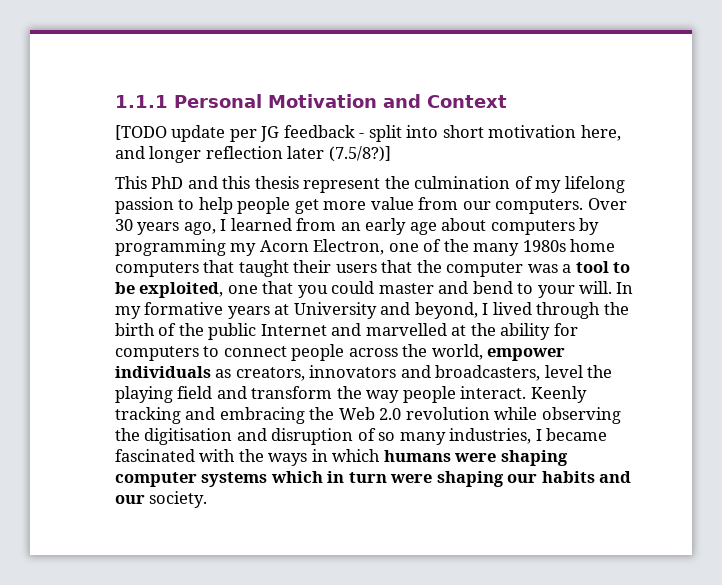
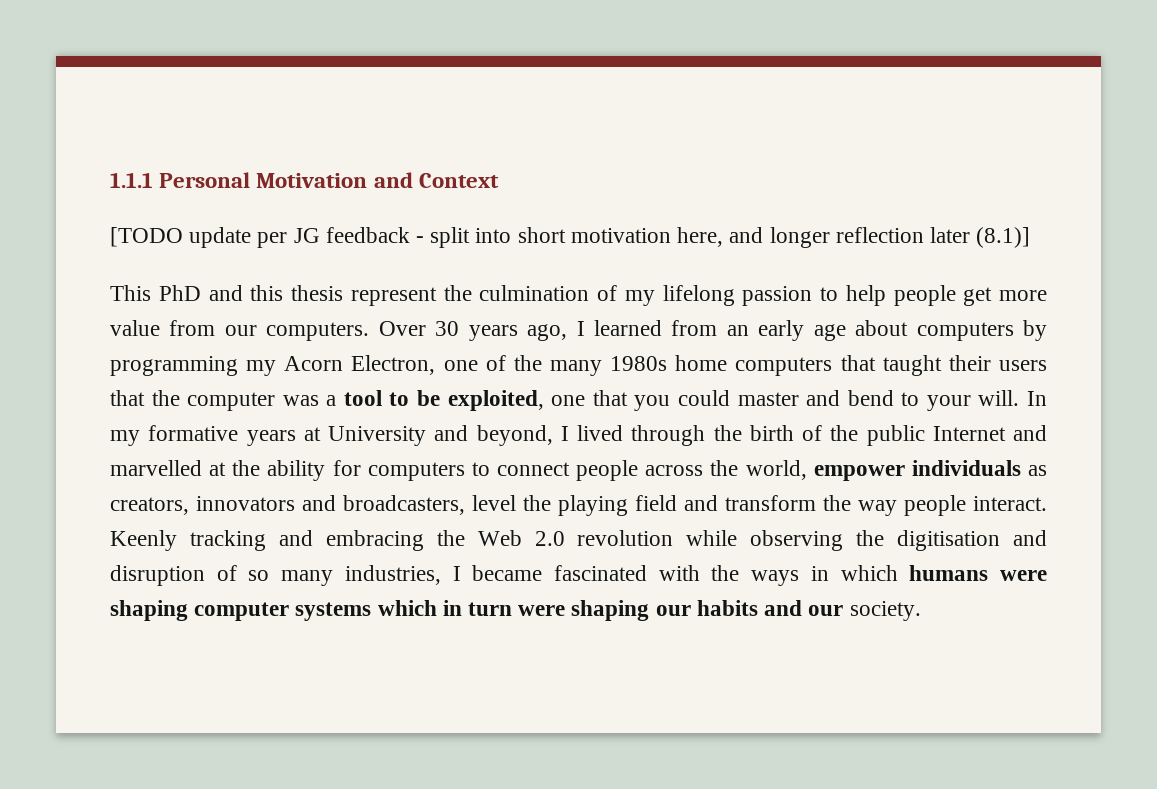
[328,146,391,162] (7.5/8?)] -> [976,227,1031,248] (8.1)]

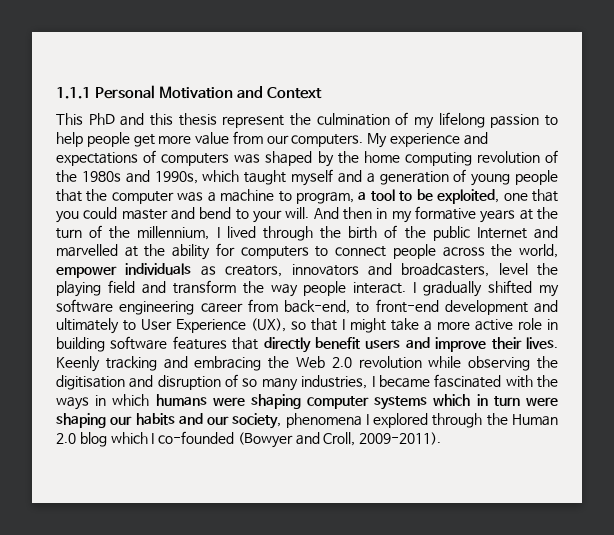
[110,227,1031,248] // [TODO update per JG feedback - split into short motivation here, and longer reflection later (8.1)] -> (323, 93) none
[378,320,1047,341] [110,355,1047,376] Over 30 years ago, I learned from an early age about computers by programming my Acorn Electron, one of the many 1980s home computers that taught their users -> [367,132,488,148] [56,150,559,167] [56,169,558,186] My experience and expectations of computers was shaped by the home computing revolution of the 1980s and 1990s, which taught myself and a generation of young people
(337, 400) none -> [220,189,367,204] machine to program, a
[1026,391,1047,406] In -> [313,207,388,220] And then in
[328,425,553,446] University and beyond, -> [536,207,558,220] [56,225,210,240] the turn of the millennium,
(1047, 503) none -> [413,280,560,297] [56,299,558,315] [56,318,558,334] [56,336,558,353] I gradually shifted my software engineering career from back-end, to front-end development and ultimately to User Experience (UX), so that I might take a more active role in building software features that directly benefit users and improve their lives.
[849,601,921,621] society. -> [232,413,558,429] [56,431,442,448] society, phenomena I explored through the Human 2.0 blog which I co-founded (Bowyer and Croll, 2009-2011).

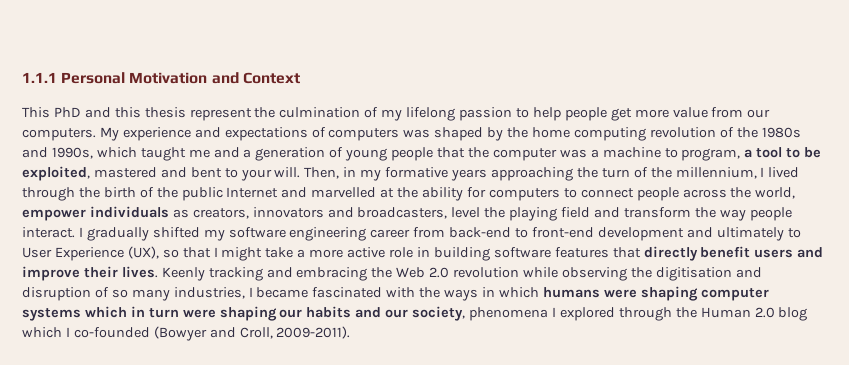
[291,169,333,186] myself -> [188,149,210,158] me
[503,189,558,202] [56,207,232,223] one that you could master and bend -> [93,167,222,178] mastered and bent
[313,207,372,220] And then -> [304,167,340,179] Then,
[519,209,533,220] at -> [490,167,573,181] approaching
[284,300,350,314] back-end, -> [449,227,512,238] back-end

